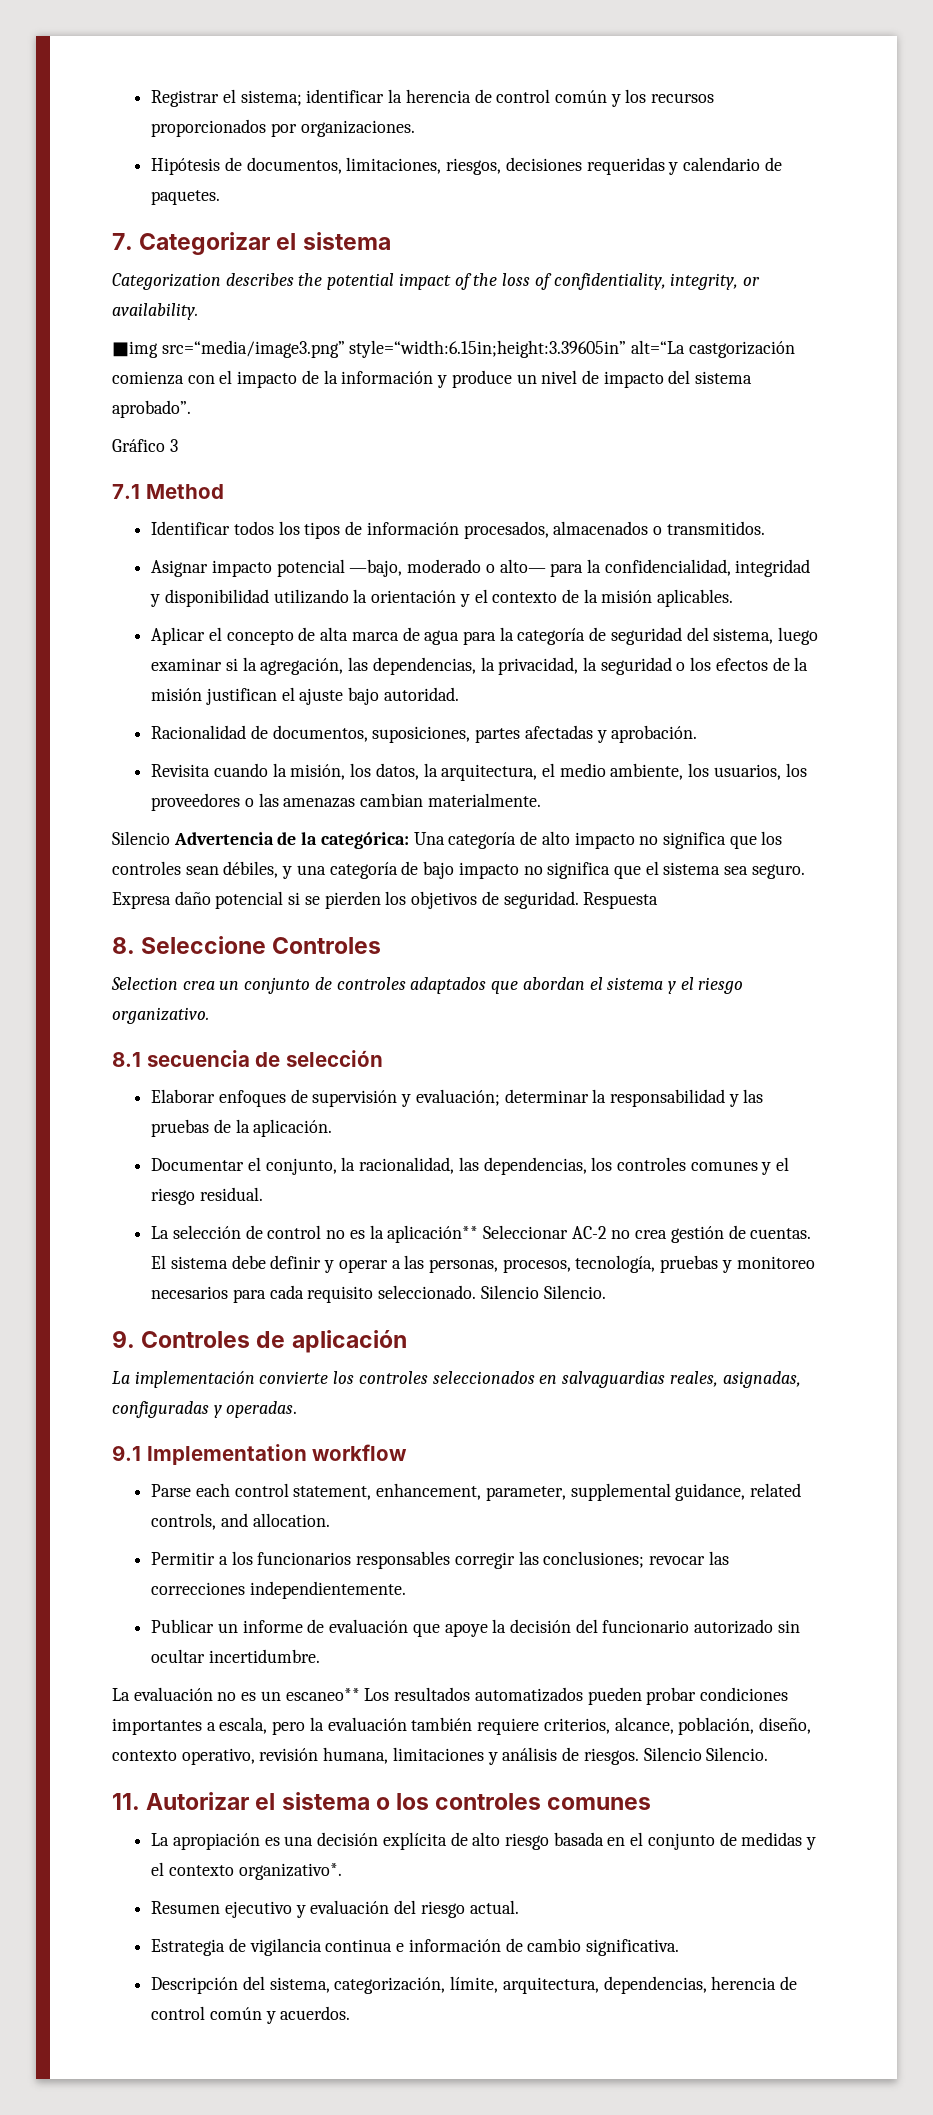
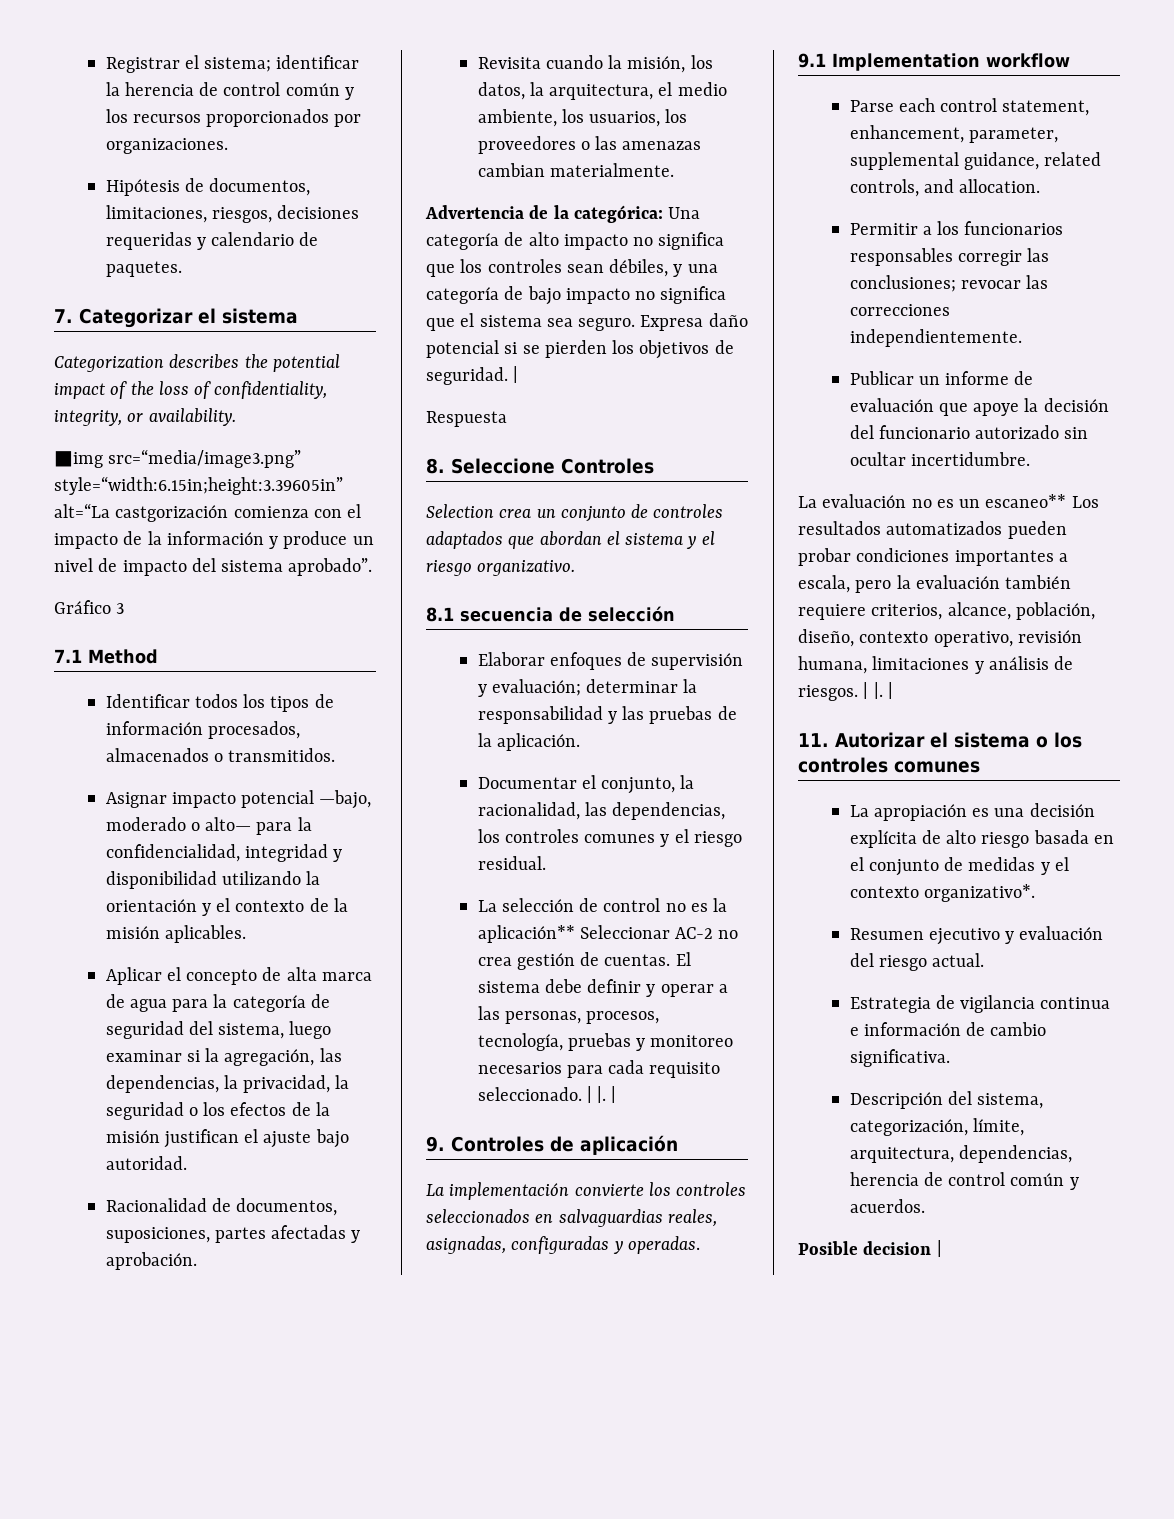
[112,831,170,845] Silencio -> (674, 170) none
(579, 900) none -> [513,366,519,383] | //
[480,1285,606,1299] Silencio Silencio. -> [586,1086,617,1103] | |. |
[643,1747,769,1761] Silencio Silencio. -> [863,682,893,699] | |. |
(351, 2013) none -> [798,1240,942,1257] // Posible decision |

